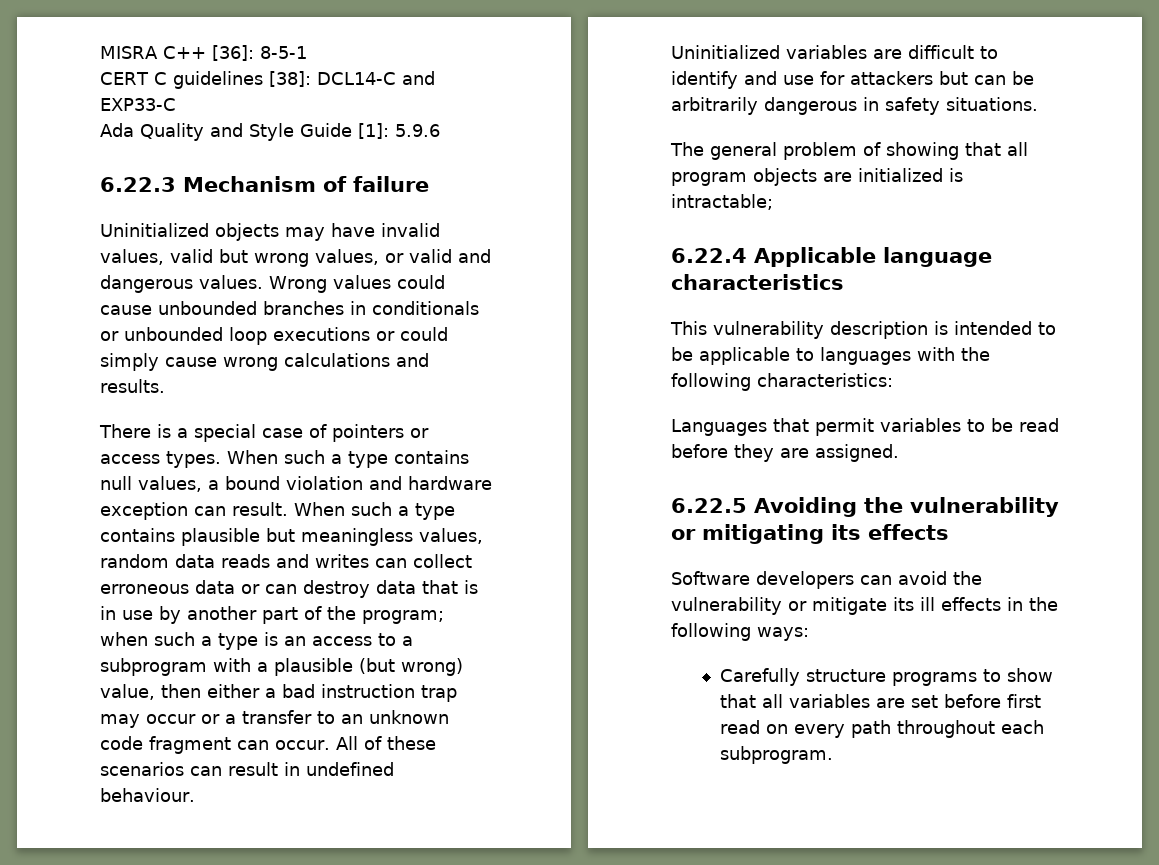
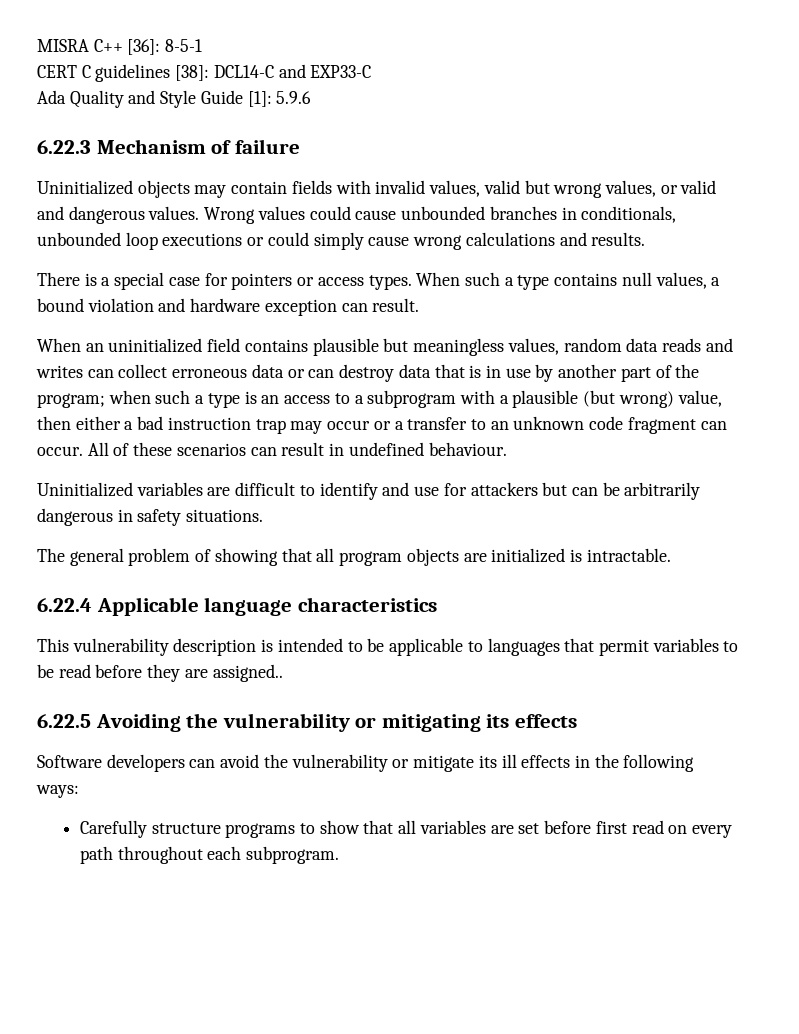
[331,223,375,237] have -> [231,180,371,194] contain fields with
[372,301,479,315] [100,331,119,341] conditionals or -> [581,206,677,223] conditionals,
[309,424,327,438] of -> [204,273,228,286] for
[294,502,455,520] When such a type -> [37,338,241,353] // When an uninitialized field
[671,194,773,210] intractable; -> [586,548,671,562] intractable.
[917,347,990,361] [671,373,893,391] [671,419,767,436] with the following characteristics: // Languages -> (560, 647) none
[815,444,899,462] assigned. -> [212,664,283,682] assigned..

